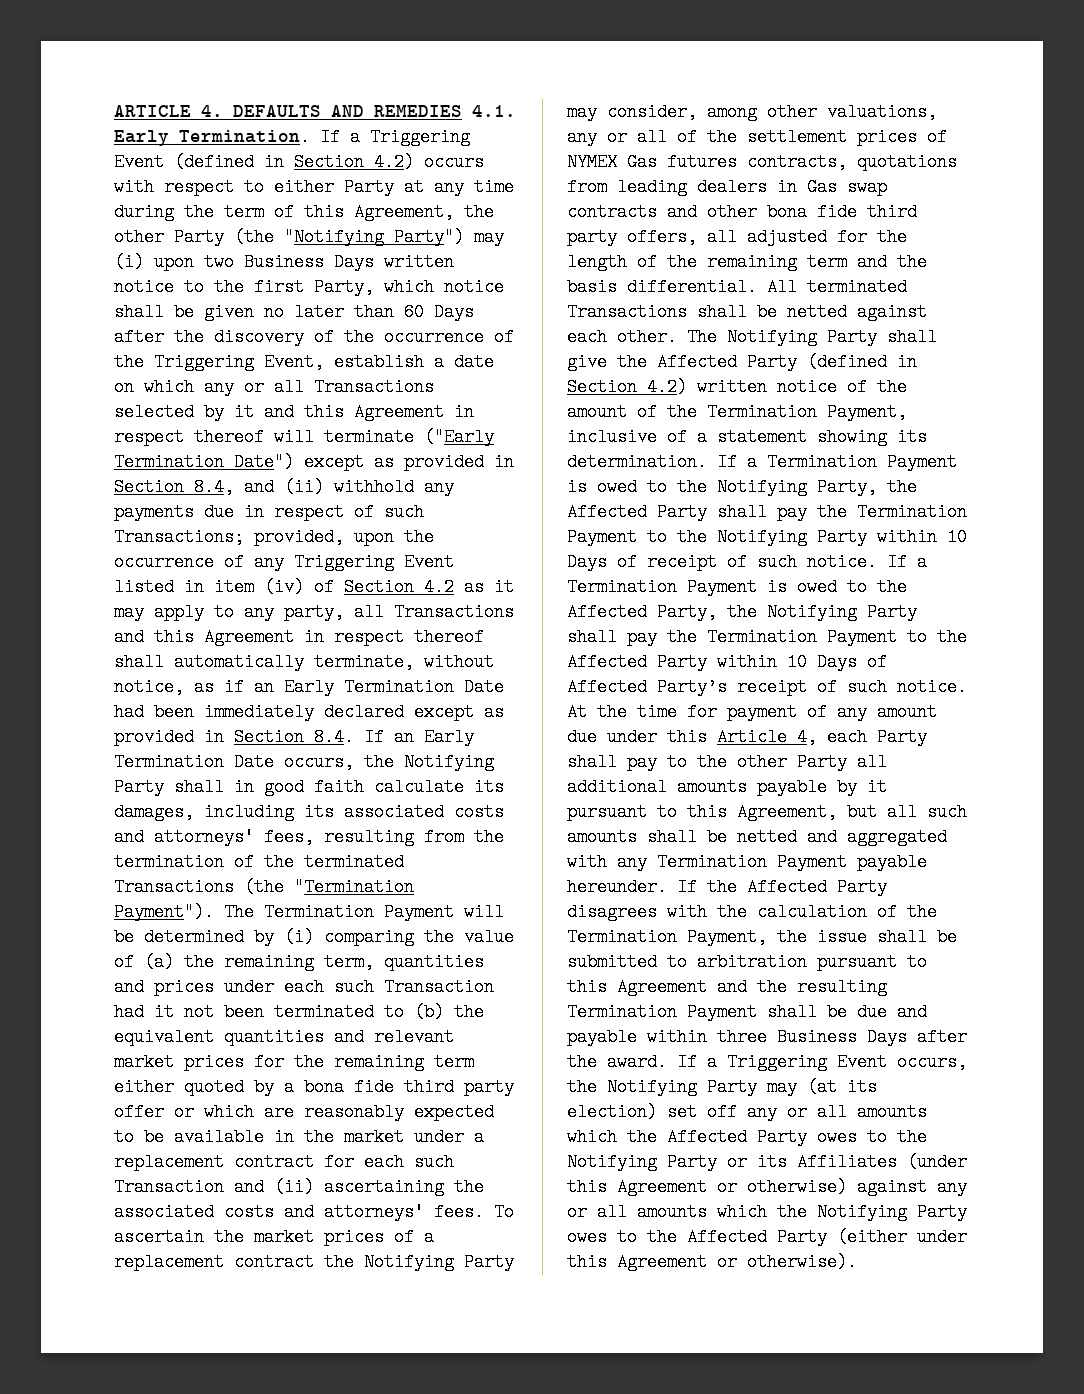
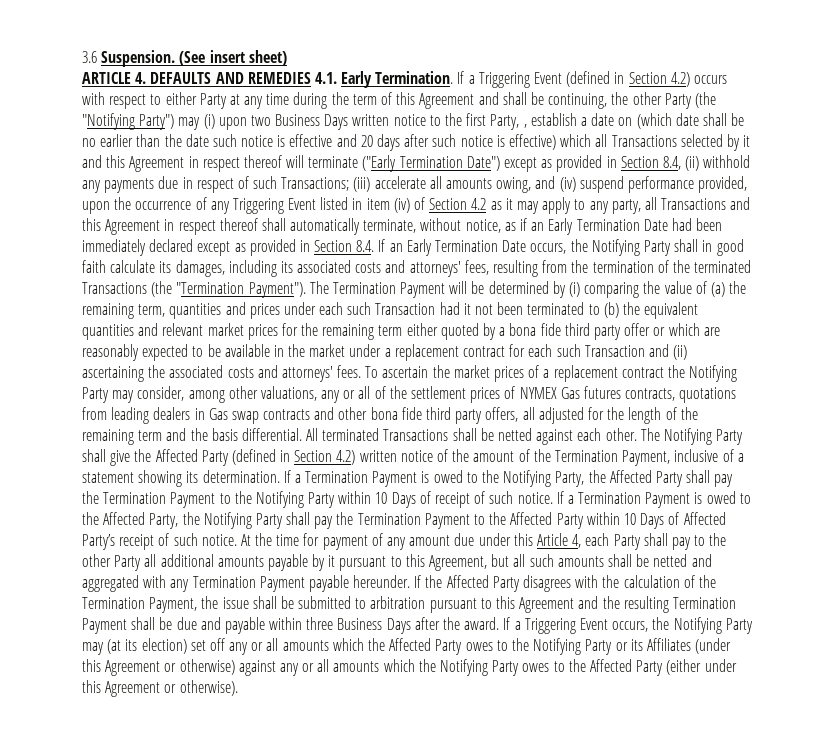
(114, 111) none -> [82,50,287,67] 3.6 Suspension. (See insert sheet) //
[354,203,454,221] Agreement, -> [419,92,608,109] Agreement and shall be continuing,
[384,278,504,296] [114,303,474,321] [114,328,514,346] [114,353,494,371] [114,378,264,396] which notice shall be given no later than 60 Days after the discovery of the occurrence of the Triggering Event, establish a date on which any or -> [523,113,745,129] [82,134,592,151] , establish a date on (which date shall be no earlier than the date such notice is effective and 20 days after such notice is effective) which
[244,478,274,496] and -> (681, 163) none
(244, 537) none -> [353,176,694,193] (iii) accelerate all amounts owing, and (iv) suspend performance

